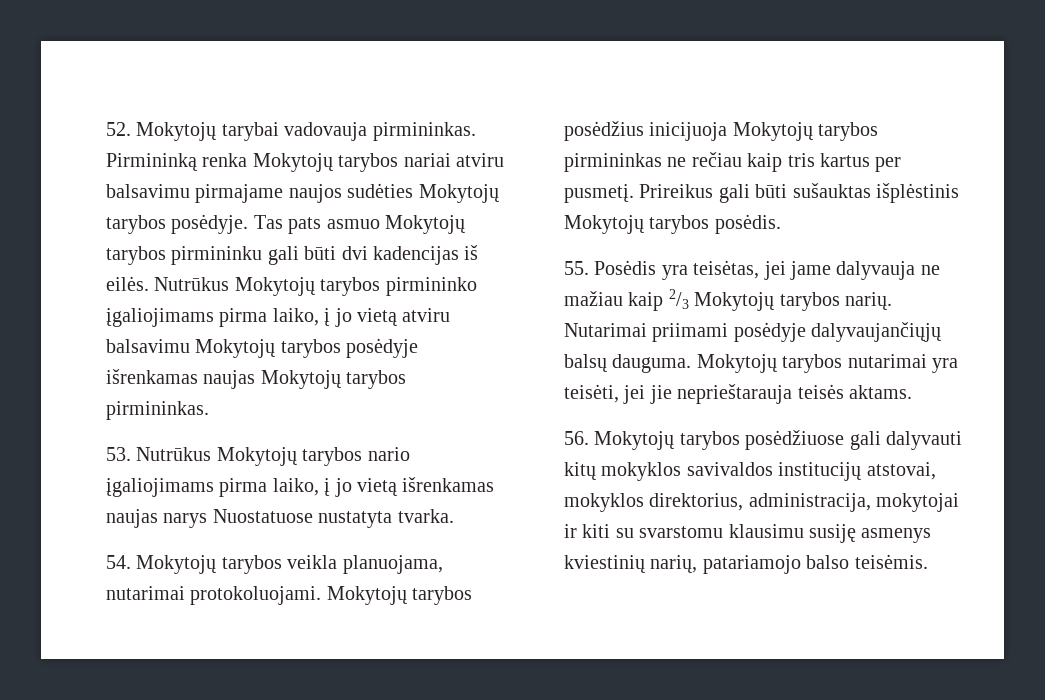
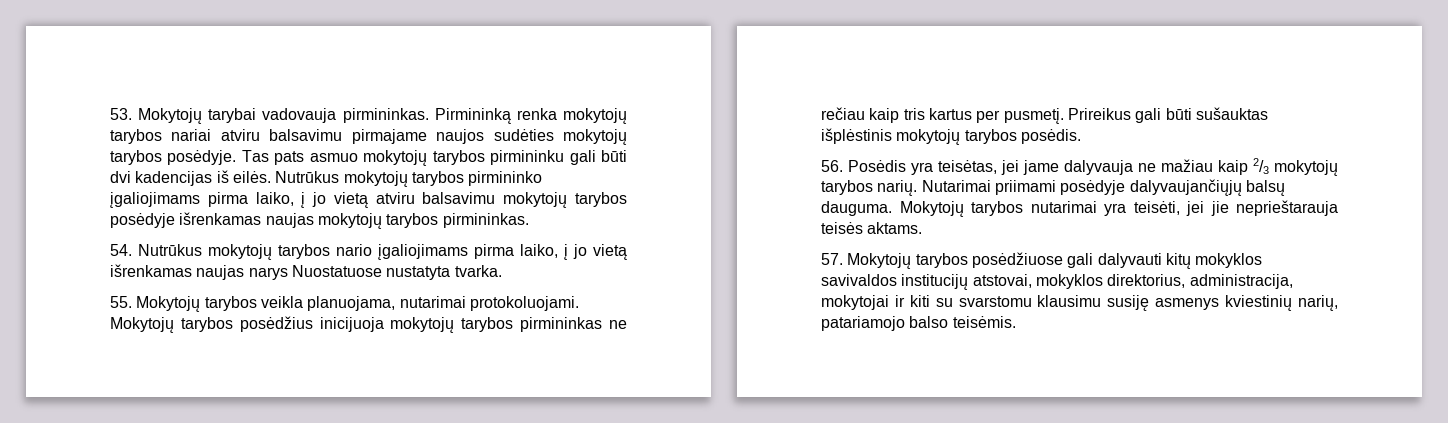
[106,122,131,136] 52. -> [110,108,132,120] 53.
[252,153,334,172] Mokytojų -> [563,108,627,124] mokytojų
[418,184,500,203] Mokytojų -> [563,129,628,145] mokytojų
[385,215,466,234] Mokytojų -> [363,150,428,166] mokytojų
[234,277,316,296] Mokytojų -> [343,171,408,187] mokytojų
[195,339,277,358] Mokytojų -> [503,192,568,208] mokytojų
[260,370,342,389] Mokytojų -> [317,213,382,229] mokytojų
[106,447,298,466] 53. Nutrūkus Mokytojų -> [110,244,272,260] 54. Nutrūkus mokytojų
[106,555,131,569] 54. -> [110,296,132,308] 55.
[732,122,814,141] Mokytojų -> [390,317,455,333] mokytojų
[564,215,645,234] Mokytojų -> [896,129,961,145] mokytojų
[564,261,589,275] 55. -> [821,160,843,172] 56.
[694,292,776,311] Mokytojų -> [1274,160,1338,176] mokytojų
[564,431,589,445] 56. -> [821,253,843,265] 57.

